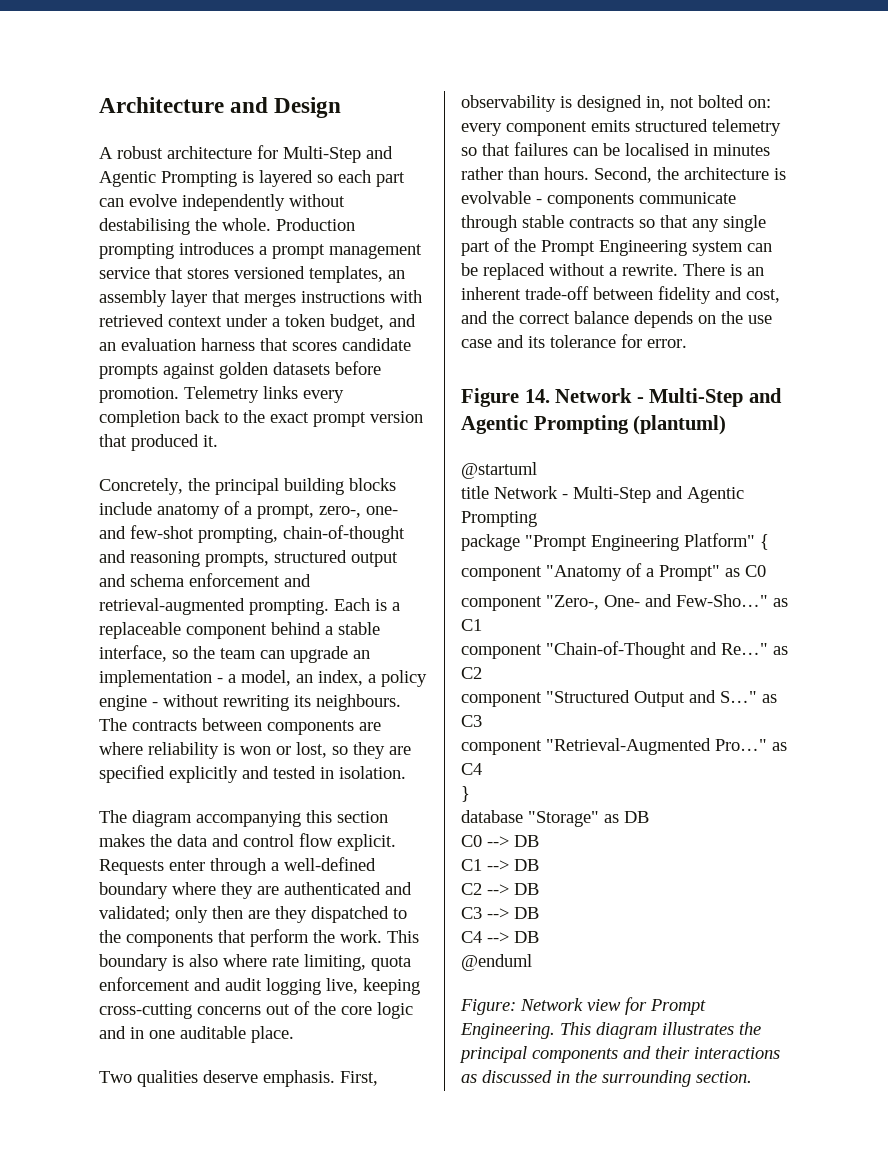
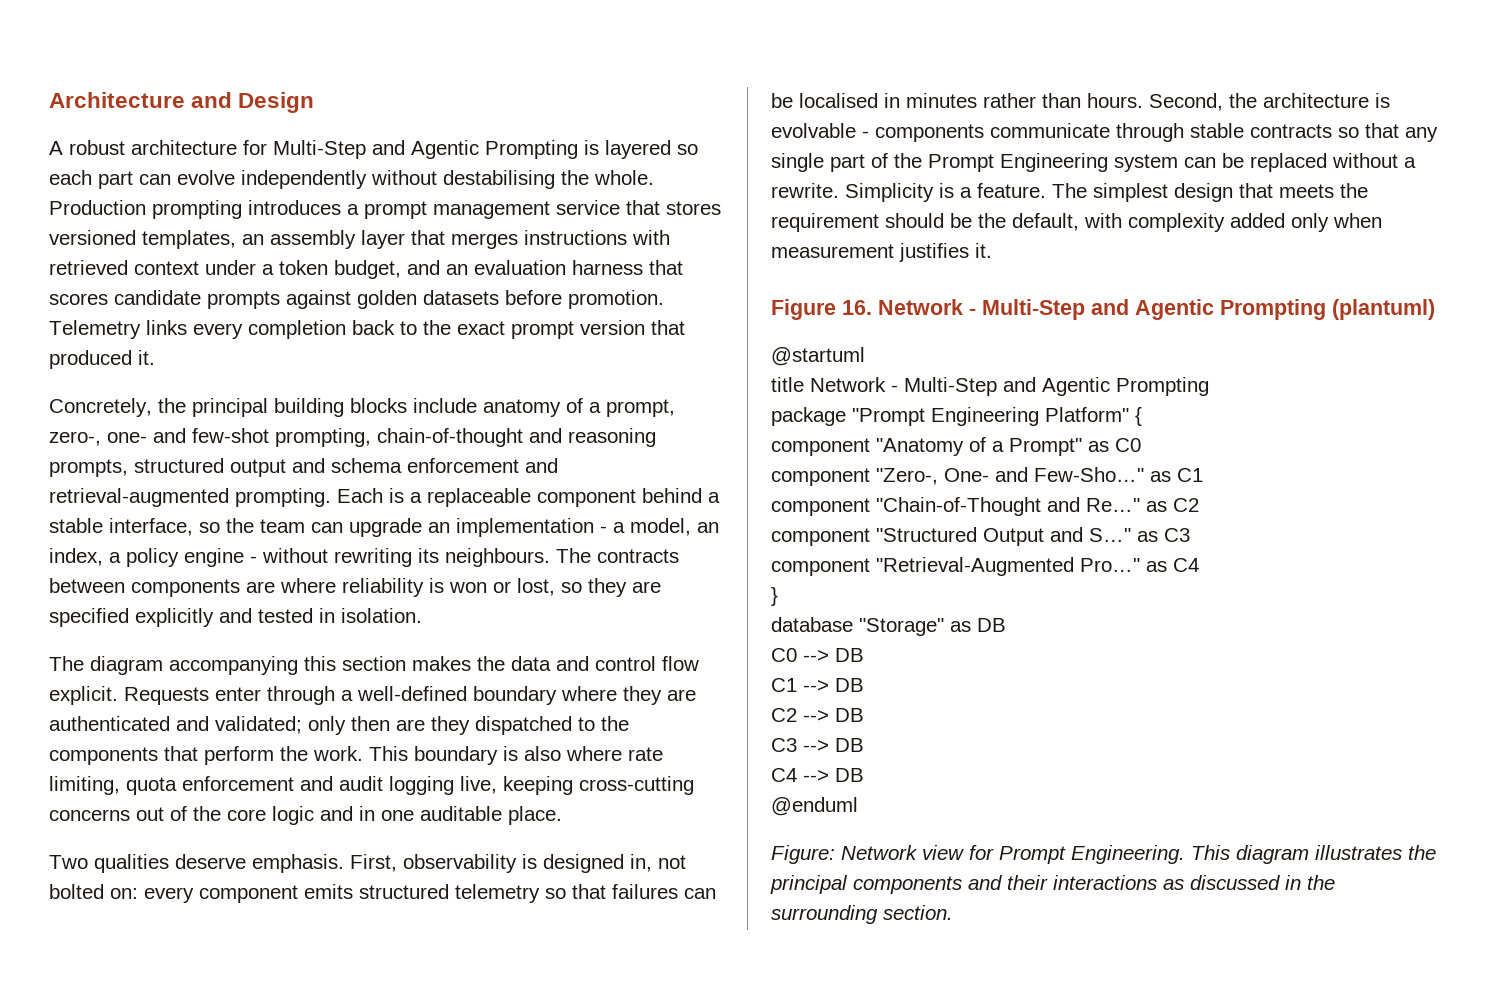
[683,263,764,276] [461,286,780,304] [461,311,772,328] [461,334,687,348] There is an inherent trade-off between fidelity and cost, and the correct balance depends on the use case and its tolerance for error. -> [845,183,1368,202] [771,213,1382,232] [771,243,992,262] Simplicity is a feature. The simplest design that meets the requirement should be the default, with complexity added only when measurement justifies it.
[524,389,550,403] 14. -> [842,300,872,315] 16.

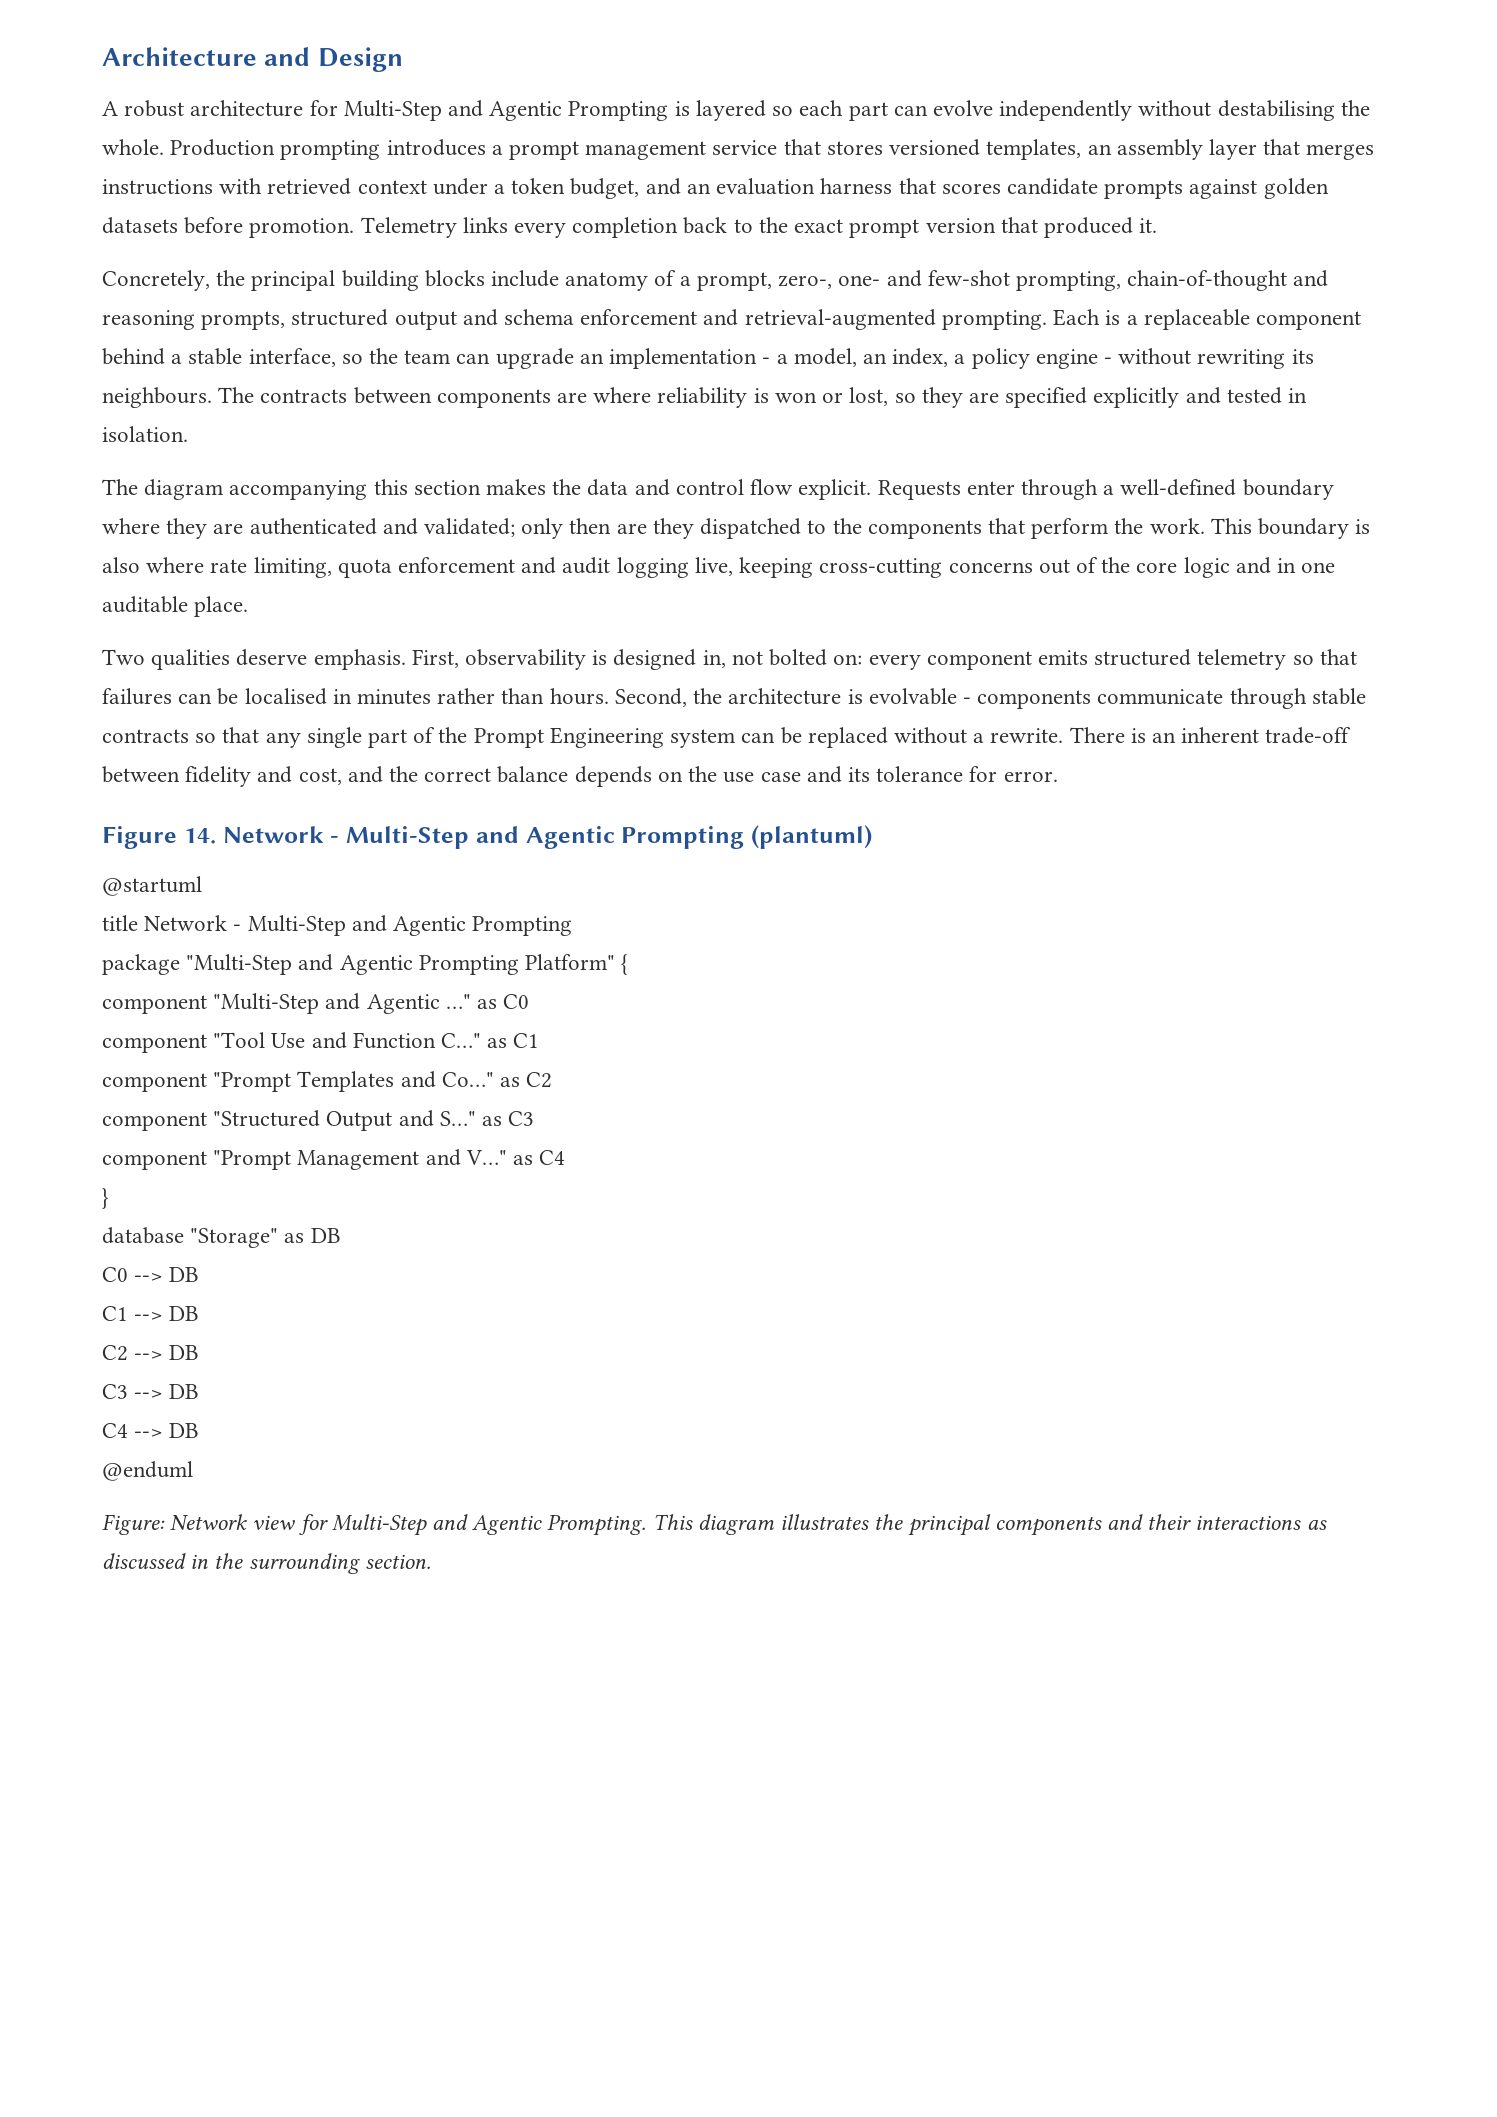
[845,183,1368,202] [771,213,1382,232] [771,243,992,262] Simplicity is a feature. The simplest design that meets the requirement should be the default, with complexity added only when measurement justifies it. -> [1069,727,1352,744] [102,766,1058,787] There is an inherent trade-off between fidelity and cost, and the correct balance depends on the use case and its tolerance for error.
[842,300,872,315] 16. -> [183,828,216,844] 14.
[852,407,1039,426] "Prompt Engineering -> [186,954,519,975] "Multi-Step and Agentic Prompting
[876,437,1082,456] "Anatomy of a Prompt" -> [213,993,471,1014] "Multi-Step and Agentic …"
[876,467,1144,485] "Zero-, One- and Few-Sho…" -> [213,1032,482,1049] "Tool Use and Function C…"
[876,497,1140,516] "Chain-of-Thought and Re…" -> [213,1071,494,1092] "Prompt Templates and Co…"
[876,557,1140,576] "Retrieval-Augmented Pro…" -> [213,1149,507,1170] "Prompt Management and V…"
[999,845,1185,864] Prompt Engineering. -> [331,1514,647,1536] Multi-Step and Agentic Prompting.

